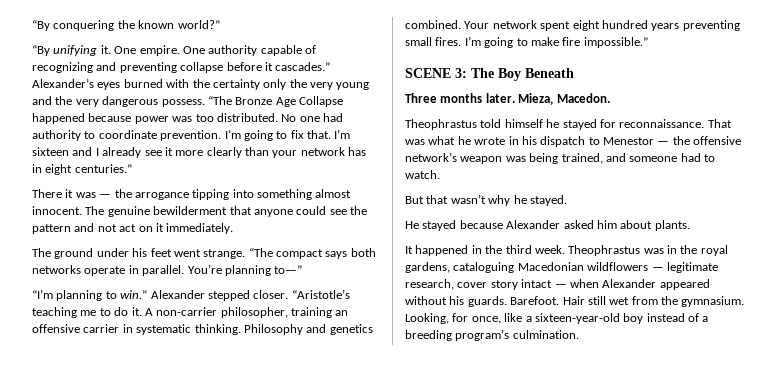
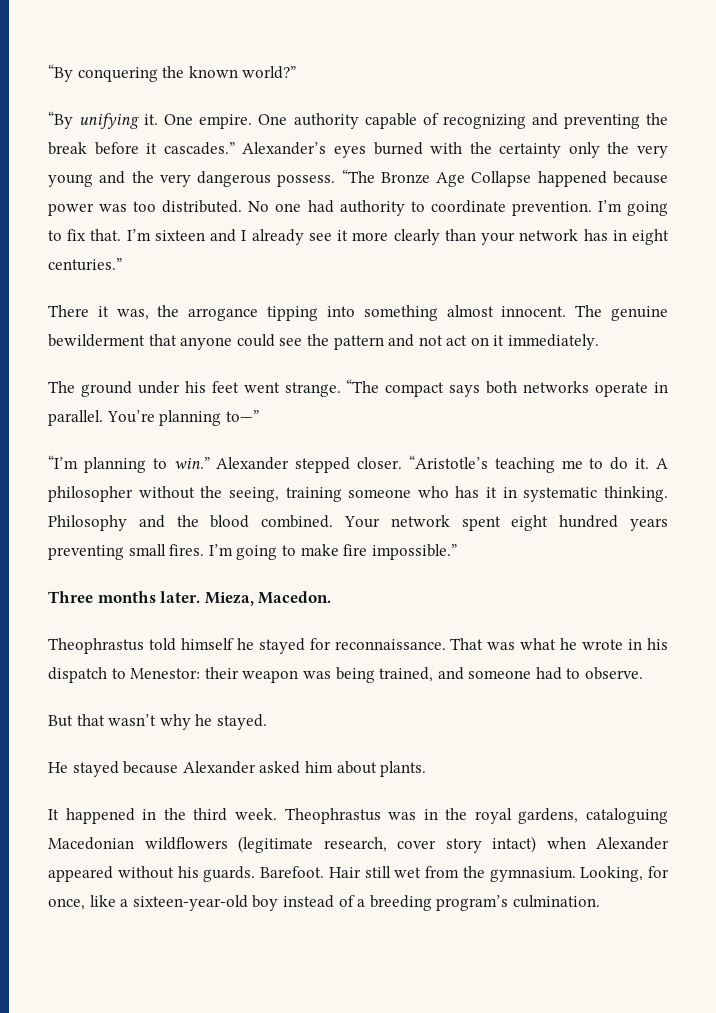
[180,62,224,73] collapse -> [646,113,668,125] [48,142,87,155] the break
[75,192,112,198] was — -> [116,309,149,320] was,
[156,307,349,318] [32,324,120,333] non-carrier philosopher, training an offensive carrier -> [48,486,498,502] philosopher without the seeing, training someone who has it
[329,324,373,335] genetics -> [176,515,250,528] the blood
[405,68,574,81] // SCENE 3: The Boy Beneath -> (457, 552) none
[603,136,742,145] [405,152,457,162] Menestor — the offensive network’s -> [130,667,239,679] Menestor: their
[405,170,440,179] watch. -> [585,667,644,680] observe.
[651,262,718,273] — legitimate -> [238,836,313,853] (legitimate
[521,279,567,288] intact — -> [492,836,536,853] intact)

